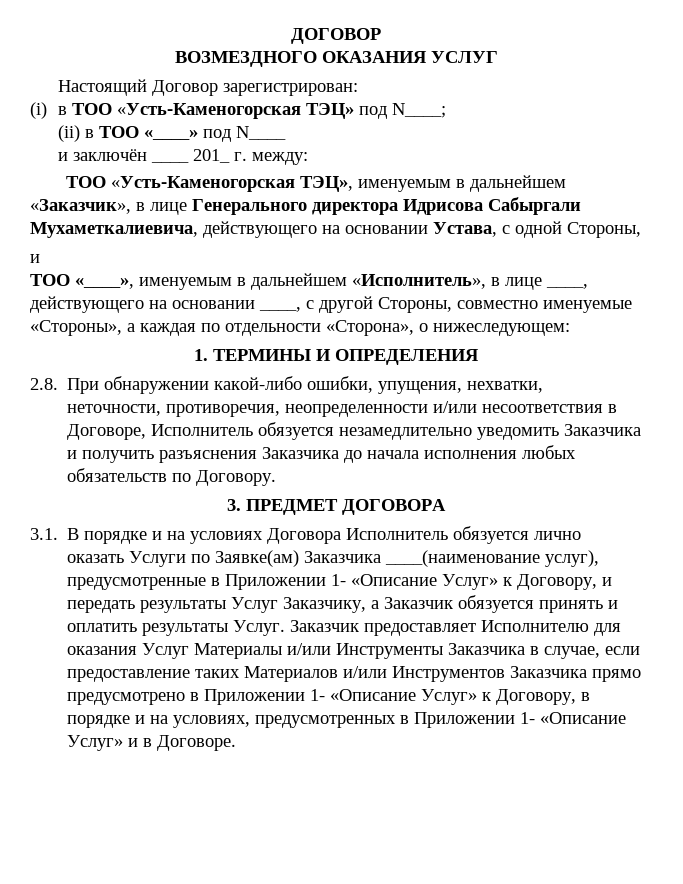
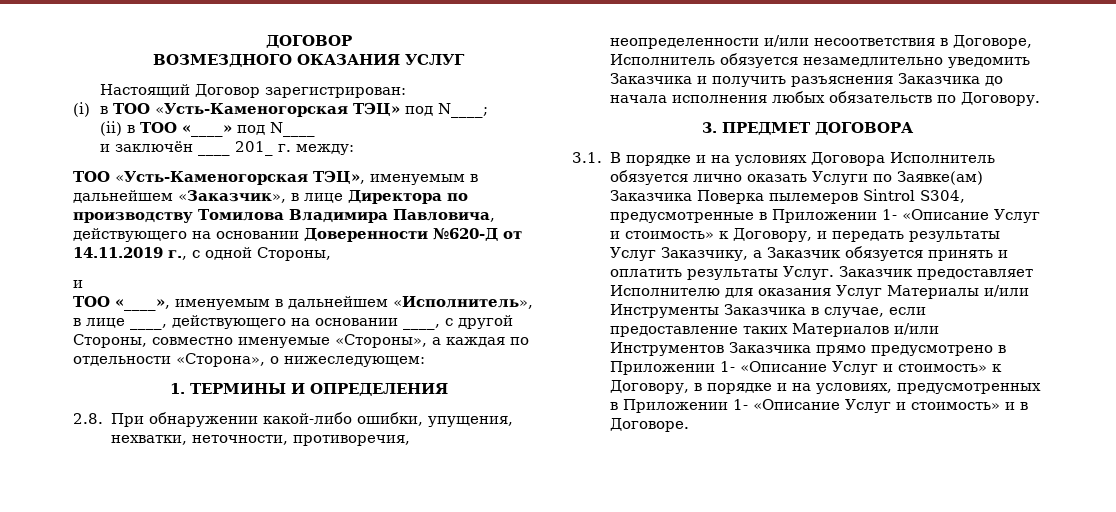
[192,197,581,215] [30,221,497,238] Генерального директора Идрисова Сабыргали Мухаметкалиевича, действующего на основании Устава, -> [348,190,468,204] [73,209,495,223] [73,228,522,242] [73,247,187,260] Директора по производству Томилова Владимира Павловича, действующего на основании Доверенности №620-Д от 14.11.2019 г.,
[385,550,600,567] ____(наименование услуг), -> [696,189,965,204] Поверка пылемеров Sintrol S304,
[442,574,499,590] Услуг» -> [993,209,1040,223] [609,231,714,239] Услуг и стоимость»
[421,689,478,705] Услуг» -> [831,361,987,375] Услуг и стоимость»
[67,735,124,751] Услуг» -> [844,399,1000,413] Услуг и стоимость»

